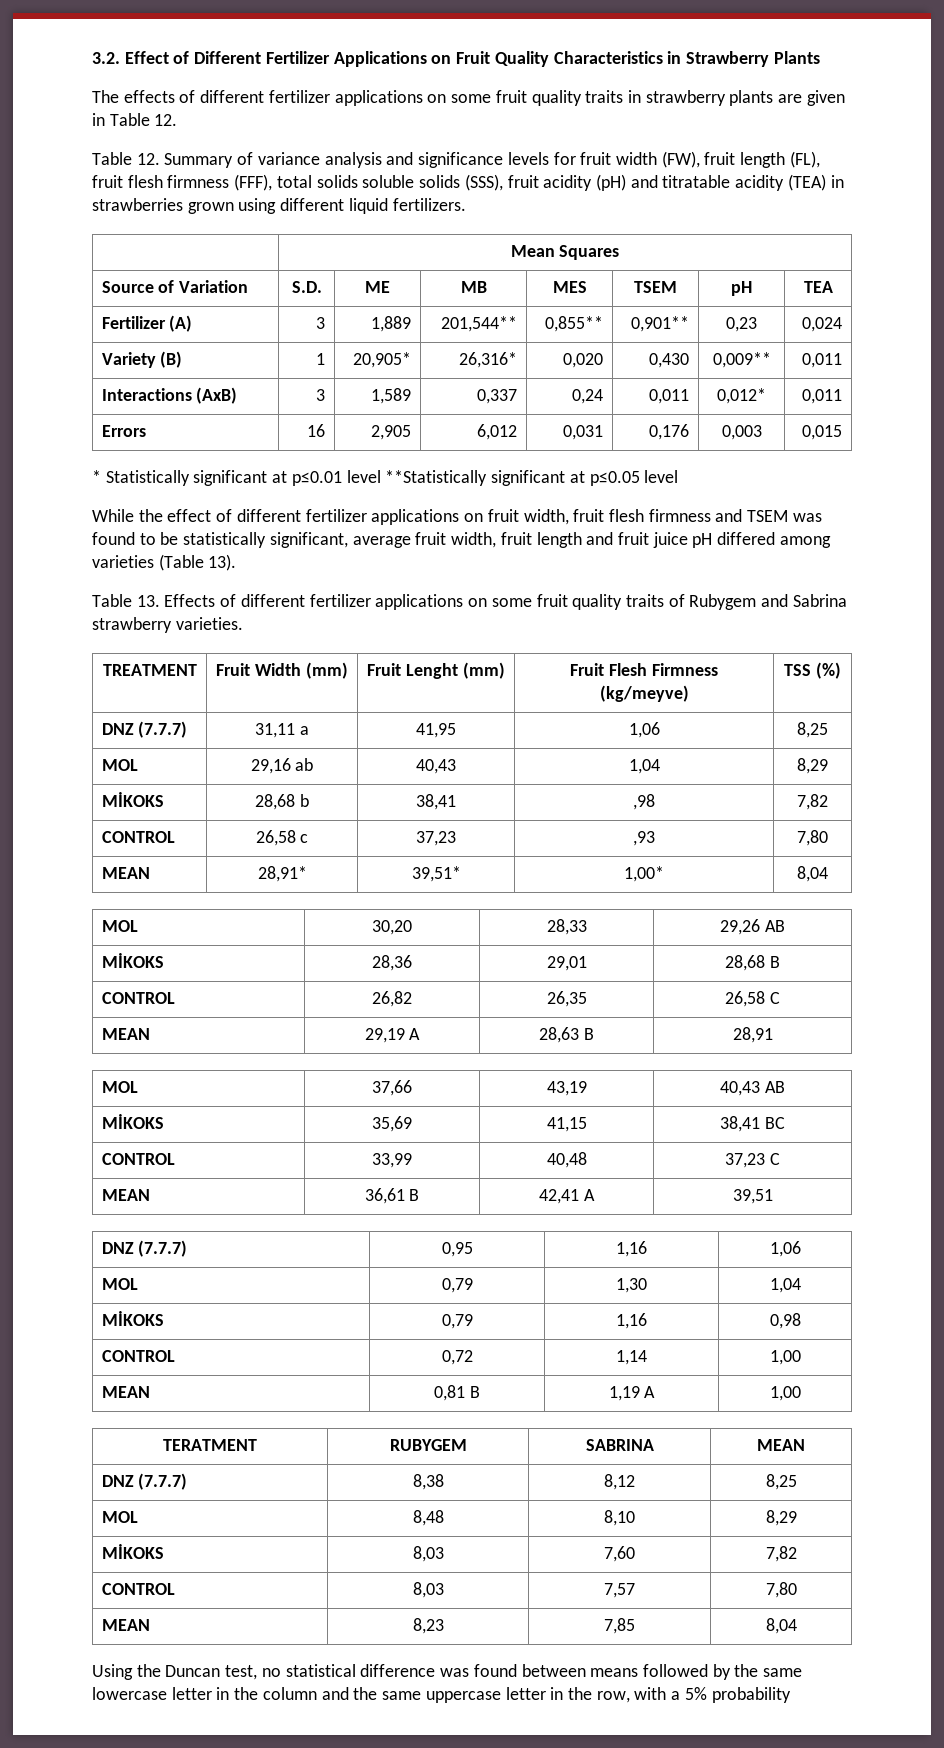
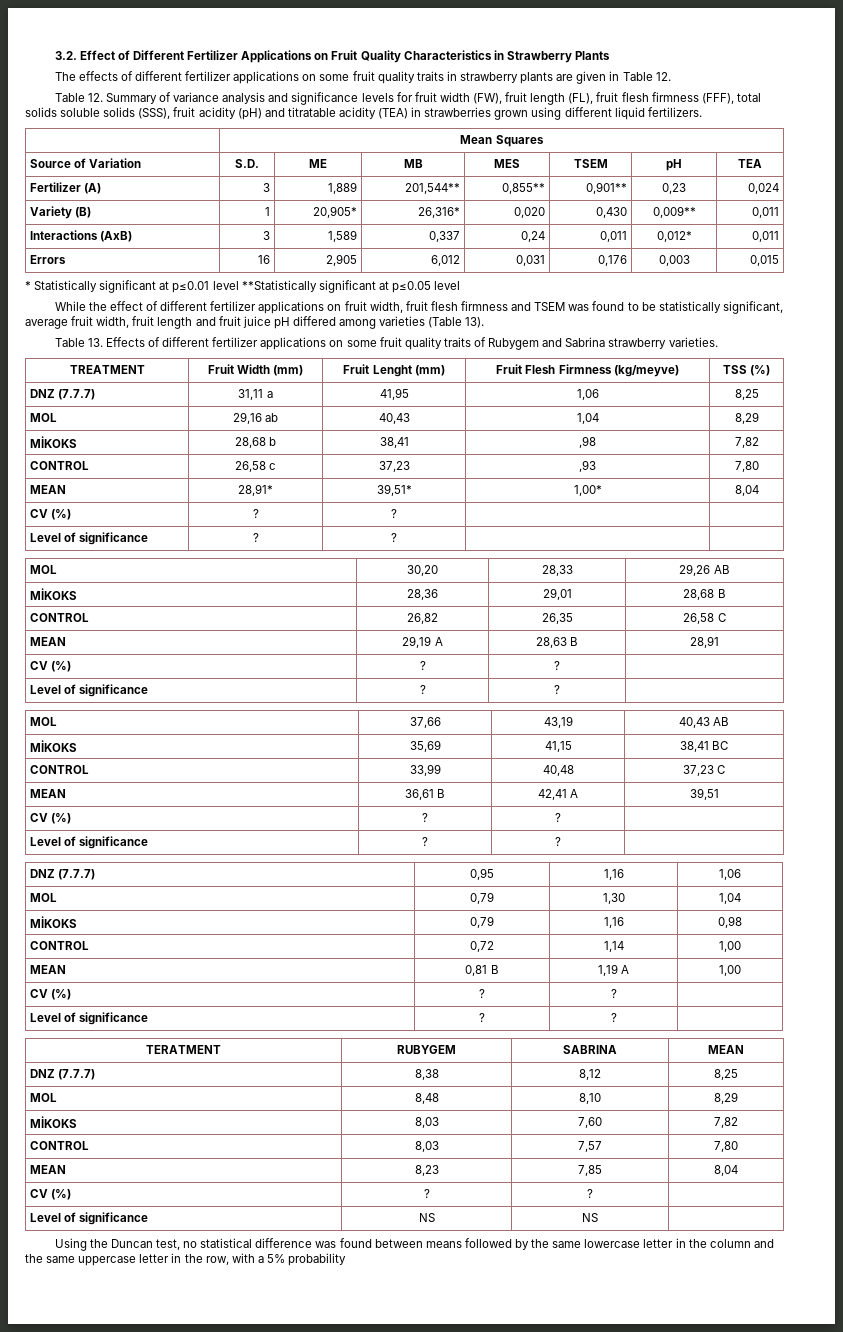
(828, 874) none -> [30,509,72,520] [252,509,259,518] [391,509,397,518] [30,532,149,545] [252,533,259,542] [391,533,397,542] // CV (%) | ? | ? | | // Level of significance | ? | ? | |
(773, 1035) none -> [30,661,72,672] [419,661,426,670] [554,661,560,670] [30,684,149,697] [419,685,426,694] [554,685,560,694] // CV (%) | ? | ? | // Level of significance | ? | ? |
(773, 1196) none -> [30,813,72,824] [422,813,428,822] [555,813,561,822] [30,836,149,849] [422,837,428,846] [555,837,561,846] // CV (%) | ? | ? | // Level of significance | ? | ? |
(801, 1393) none -> [30,989,72,1000] [479,989,485,998] [610,989,617,998] [30,1012,149,1025] [479,1013,485,1022] [610,1013,617,1022] // CV (%) | ? | ? | // Level of significance | ? | ? |
(797, 1626) none -> [30,1189,72,1200] [423,1189,430,1198] [587,1189,593,1198] [30,1212,149,1225] [418,1213,435,1222] [582,1213,598,1222] // CV (%) | ? | ? | // Level of significance | NS | NS |

